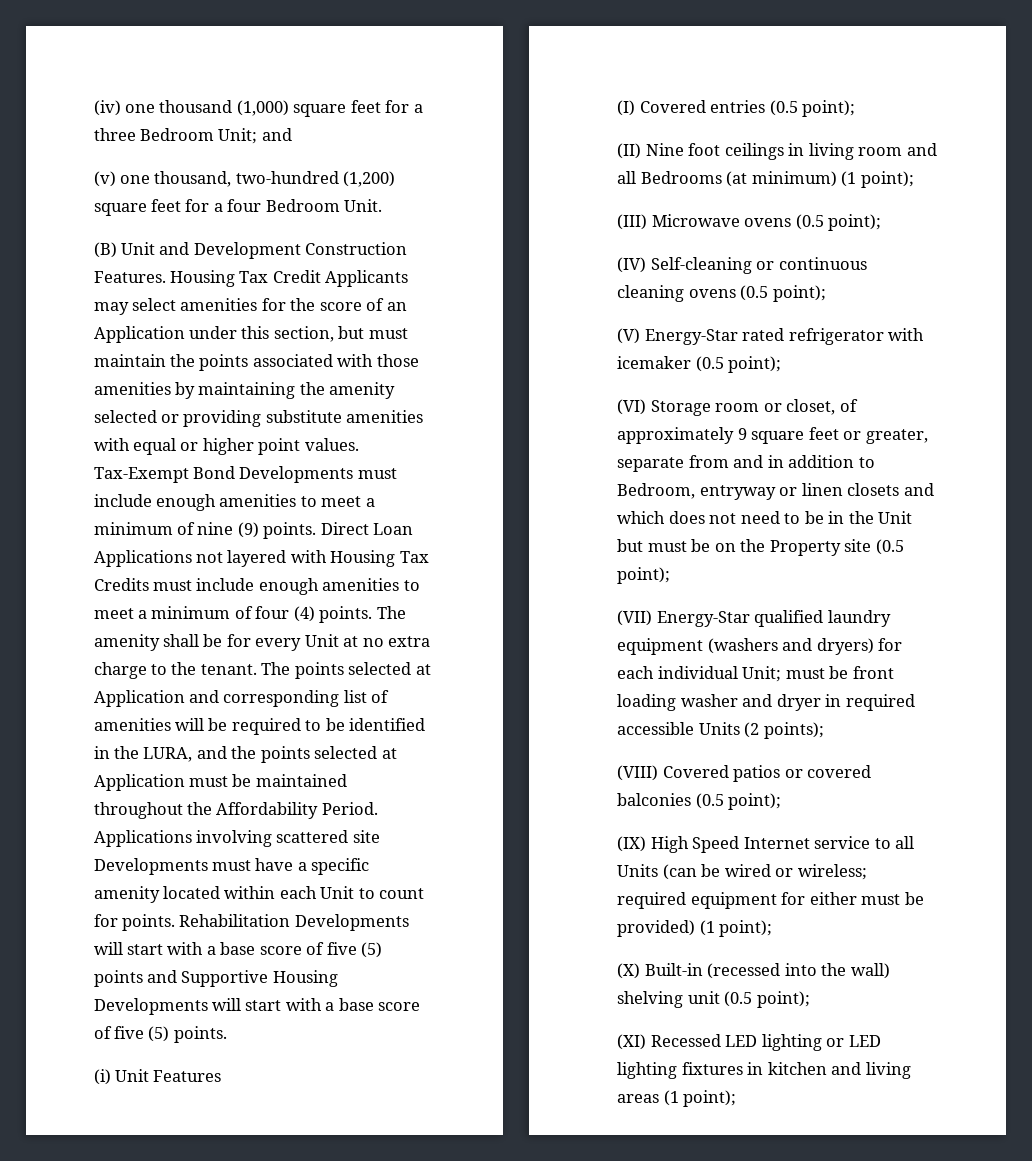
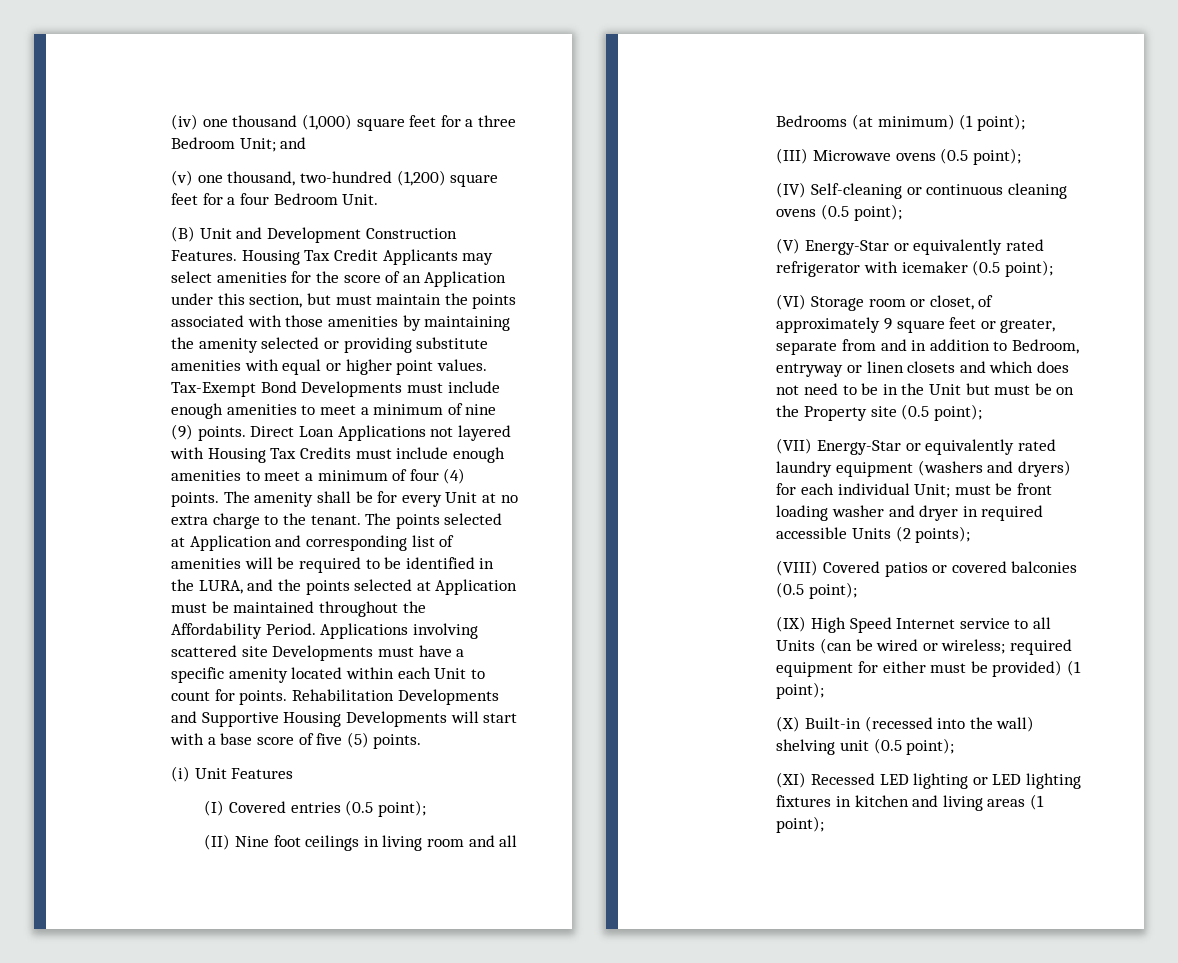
[93,942,383,958] [93,970,143,987] will start with a base score of five (5) points -> (499, 697) none
(738, 337) none -> [893,239,1003,255] or equivalently
[754,610,824,627] qualified -> [905,439,1056,455] or equivalently rated

